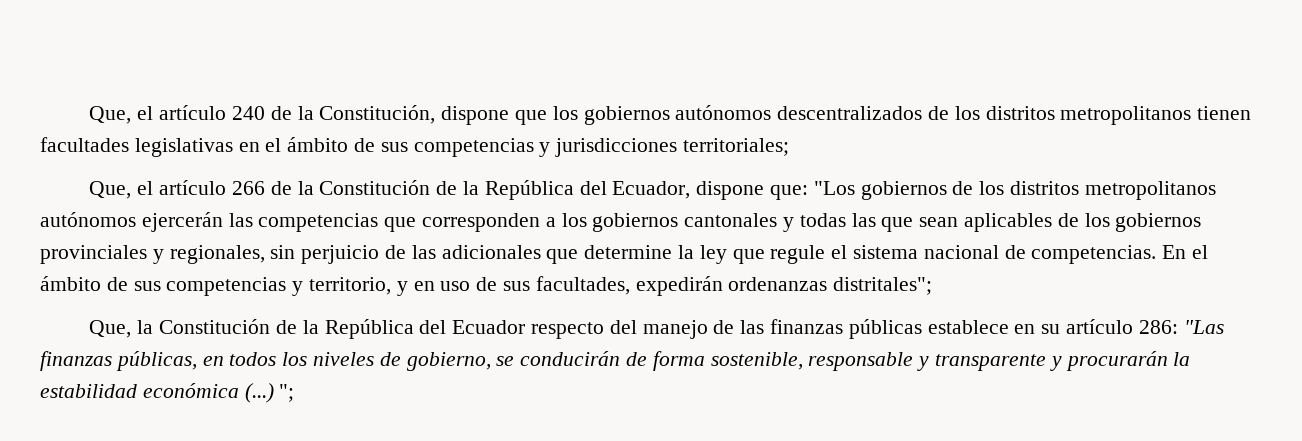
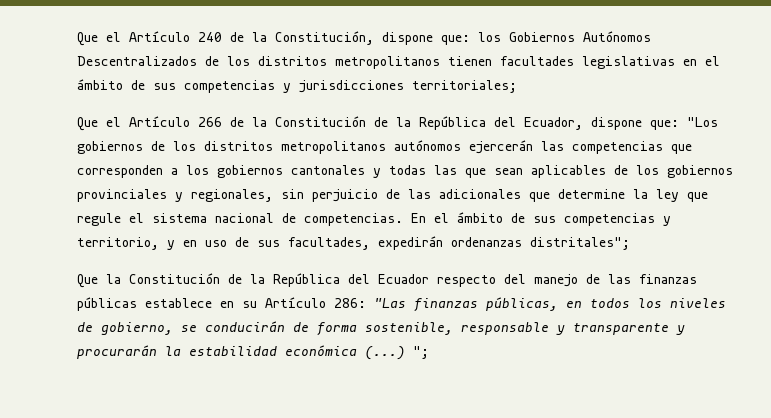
[89,105,227,124] Que, el artículo -> [77,31,190,46] Que el Artículo
[514,105,923,125] que los gobiernos autónomos descentralizados -> [441,31,651,45] [77,56,197,66] que: los Gobiernos Autónomos Descentralizados
[89,180,227,199] Que, el artículo -> [77,116,190,131] Que el Artículo
[89,320,132,338] Que, -> [77,274,98,288] Que
[1065,319,1133,334] artículo -> [265,297,326,308] Artículo

